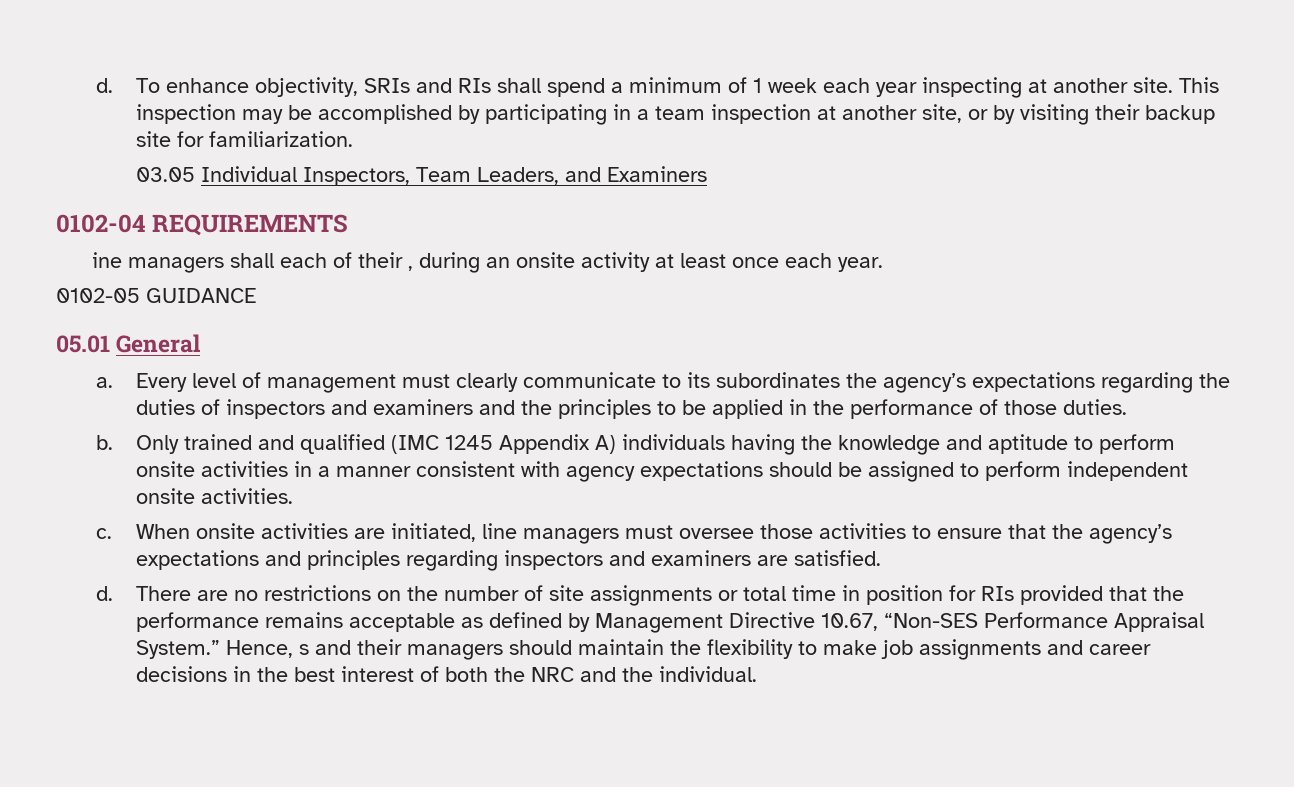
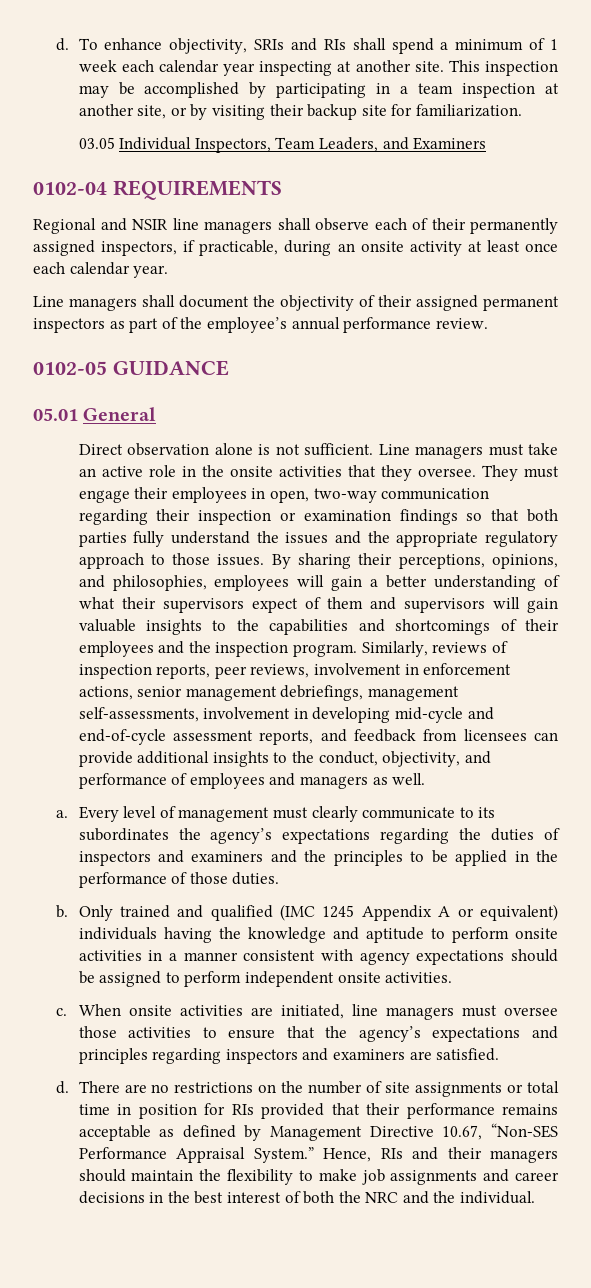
(871, 85) none -> [158,60,219,73] calendar
[91,252,274,273] ine managers shall -> [33,218,369,234] Regional and NSIR line managers shall observe
[407,266,413,271] , -> [470,218,558,234] [33,240,279,256] permanently assigned inspectors, if practicable,
(832, 260) none -> [69,262,130,275] calendar
[56,288,256,303] [56,334,201,353] 0102-05 GUIDANCE // 05.01 General -> [33,295,559,311] [33,317,488,333] [33,360,229,376] [33,407,157,421] [78,443,558,459] [78,465,559,481] [78,487,490,503] [78,509,558,525] [78,531,558,547] [78,553,558,569] [78,575,560,591] [78,597,558,613] [78,619,559,635] [78,641,508,657] [78,663,512,679] [78,685,459,701] [78,707,494,723] [78,729,558,745] [78,751,491,767] [78,773,426,789] Line managers shall document the objectivity of their assigned permanent inspectors as part of the employee’s annual performance review. // 0102-05 GUIDANCE // 05.01 General // Direct observation alone is not sufficient. Line managers must take an active role in the onsite activities that they oversee. They must engage their employees in open, two-way communication regarding their inspection or examination findings so that both parties fully understand the issues and the appropriate regulatory approach to those issues. By sharing their perceptions, opinions, and philosophies, employees will gain a better understanding of what their supervisors expect of them and supervisors will gain valuable insights to the capabilities and shortcomings of their employees and the inspection program. Similarly, reviews of inspection reports, peer reviews, involvement in enforcement actions, senior management debriefings, management self-assessments, involvement in developing mid-cycle and end-of-cycle assessment reports, and feedback from licensees can provide additional insights to the conduct, objectivity, and performance of employees and managers as well.
[595,435,617,454] A) -> [438,904,558,921] A or equivalent)
[1153,586,1185,601] the -> [366,1103,401,1115] their
[299,644,310,655] s -> [380,1148,403,1159] RIs

